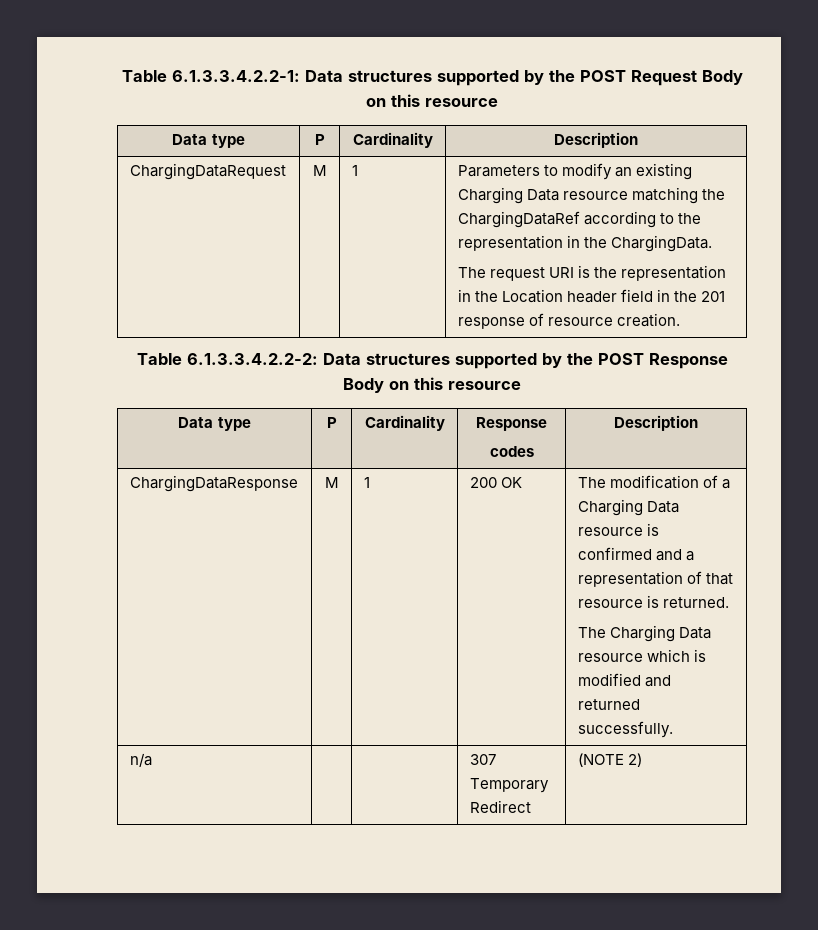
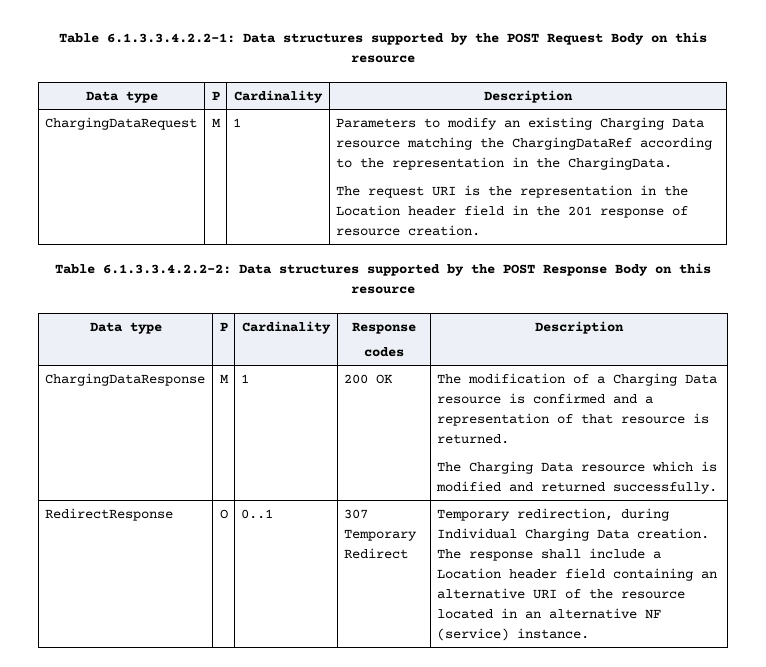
[129,753,152,767] n/a | | -> [44,508,173,521] [219,509,228,519] [240,509,273,519] RedirectResponse | O | 0..1
[577,753,642,767] (NOTE 2) -> [436,508,669,521] [436,528,709,541] [436,548,661,561] [436,568,717,581] [436,588,685,599] [436,608,661,619] [436,628,589,641] Temporary redirection, during Individual Charging Data creation. The response shall include a Location header field containing an alternative URI of the resource located in an alternative NF (service) instance.

